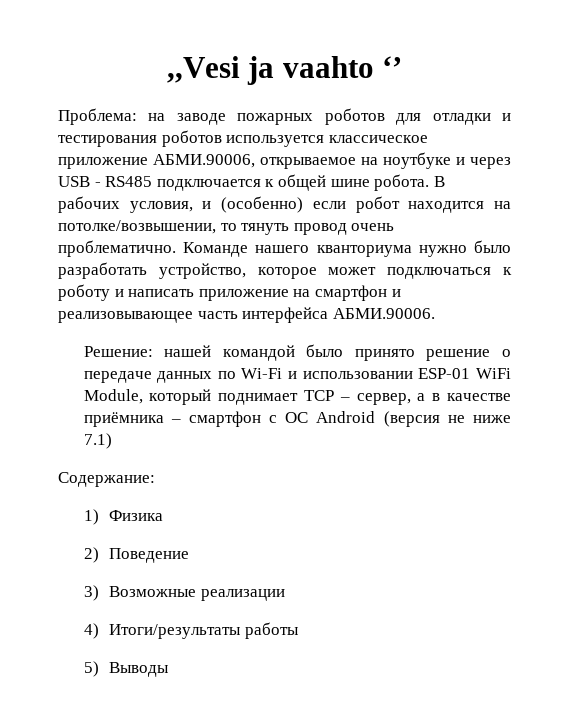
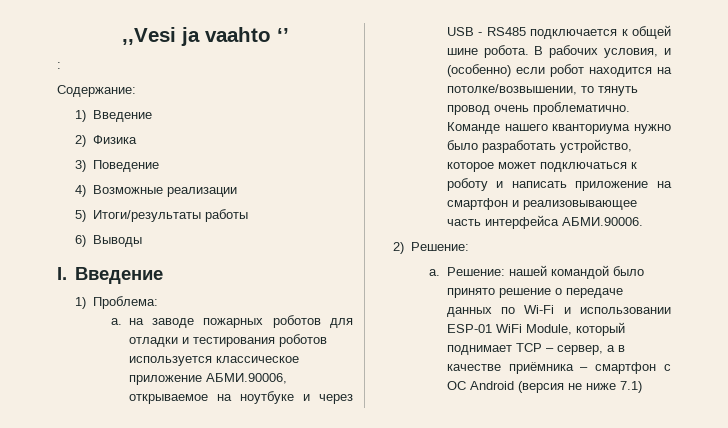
(403, 67) none -> [57,62,61,69] [57,85,136,97] [74,110,152,122] [74,135,137,147] [74,160,159,172] [74,185,237,197] [74,209,248,222] [74,235,142,247] [57,267,163,284] [74,297,86,309] : // Содержание: // 1) Введение // 2) Физика // 3) Поведение // 4) Возможные реализации // 5) Итоги/результаты работы // 6) Выводы // I. Введение // 1)
(137, 116) none -> [110,318,122,325] // a.
(435, 313) none -> [392,242,469,254] [428,269,440,276] 2) Решение: // a.
[58,472,155,487] [83,509,164,525] [83,547,190,563] [83,585,285,601] [83,622,299,639] [83,661,170,677] // Содержание: // 1) Физика // 2) Поведение // 3) Возможные реализации // 4) Итоги/результаты работы // 5) Выводы -> (642, 387) none

